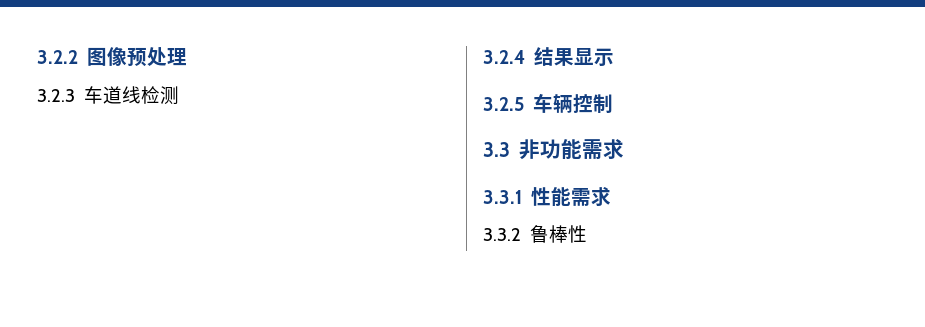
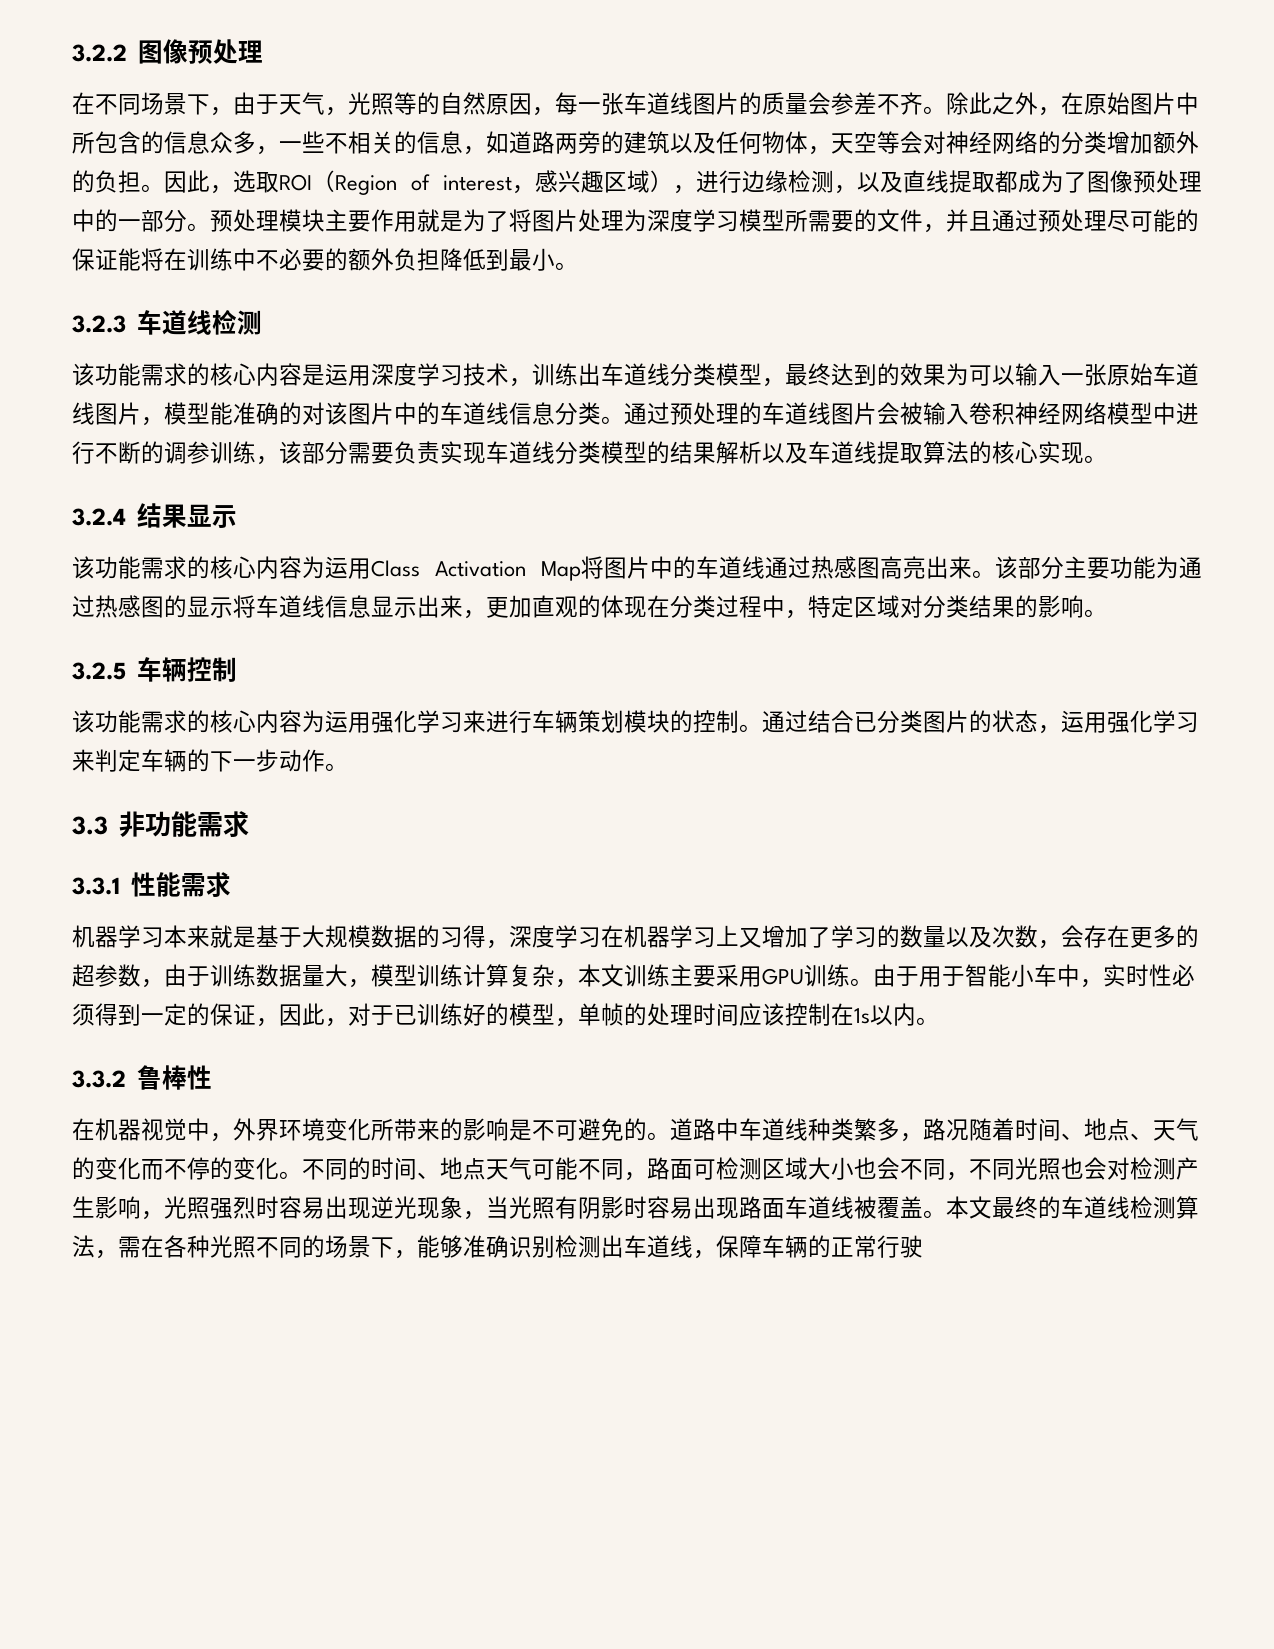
[37,86,180,105] [483,47,615,66] [483,93,614,113] 3.2.3车道线检测 // 3.2.4结果显示 // 3.2.5车辆控制 -> [72,92,1199,116] [72,131,1199,155] [72,170,1202,195] [72,209,1199,233] [72,248,578,271] [72,310,263,335] [72,363,1199,387] [72,402,1199,426] [72,441,1107,465] [72,503,238,528] [72,556,1202,581] [72,595,1107,619] [72,657,238,682] [72,710,1199,734] [72,749,348,772] 在不同场景下，由于天气，光照等的自然原因，每一张车道线图片的质量会参差不齐。除此之外，在原始图片中所包含的信息众多，一些不相关的信息，如道路两旁的建筑以及任何物体，天空等会对神经网络的分类增加额外的负担。因此，选取ROI（Region of interest，感兴趣区域），进行边缘检测，以及直线提取都成为了图像预处理中的一部分。预处理模块主要作用就是为了将图片处理为深度学习模型所需要的文件，并且通过预处理尽可能的保证能将在训练中不必要的额外负担降低到最小。 // 3.2.3车道线检测 // 该功能需求的核心内容是运用深度学习技术，训练出车道线分类模型，最终达到的效果为可以输入一张原始车道线图片，模型能准确的对该图片中的车道线信息分类。通过预处理的车道线图片会被输入卷积神经网络模型中进行不断的调参训练，该部分需要负责实现车道线分类模型的结果解析以及车道线提取算法的核心实现。 // 3.2.4结果显示 // 该功能需求的核心内容为运用Class Activation Map将图片中的车道线通过热感图高亮出来。该部分主要功能为通过热感图的显示将车道线信息显示出来，更加直观的体现在分类过程中，特定区域对分类结果的影响。 // 3.2.5车辆控制 // 该功能需求的核心内容为运用强化学习来进行车辆策划模块的控制。通过结合已分类图片的状态，运用强化学习来判定车辆的下一步动作。
[483,225,588,243] 3.3.2鲁棒性 -> [72,925,1199,949] [72,964,1195,988] [72,1003,939,1027] [72,1065,213,1090] [72,1118,1199,1142] [72,1157,1199,1181] [72,1196,1199,1220] [72,1235,923,1259] 机器学习本来就是基于大规模数据的习得，深度学习在机器学习上又增加了学习的数量以及次数，会存在更多的超参数，由于训练数据量大，模型训练计算复杂，本文训练主要采用GPU训练。由于用于智能小车中，实时性必须得到一定的保证，因此，对于已训练好的模型，单帧的处理时间应该控制在1s以内。 // 3.3.2鲁棒性 // 在机器视觉中，外界环境变化所带来的影响是不可避免的。道路中车道线种类繁多，路况随着时间、地点、天气的变化而不停的变化。不同的时间、地点天气可能不同，路面可检测区域大小也会不同，不同光照也会对检测产生影响，光照强烈时容易出现逆光现象，当光照有阴影时容易出现路面车道线被覆盖。本文最终的车道线检测算法，需在各种光照不同的场景下，能够准确识别检测出车道线，保障车辆的正常行驶

